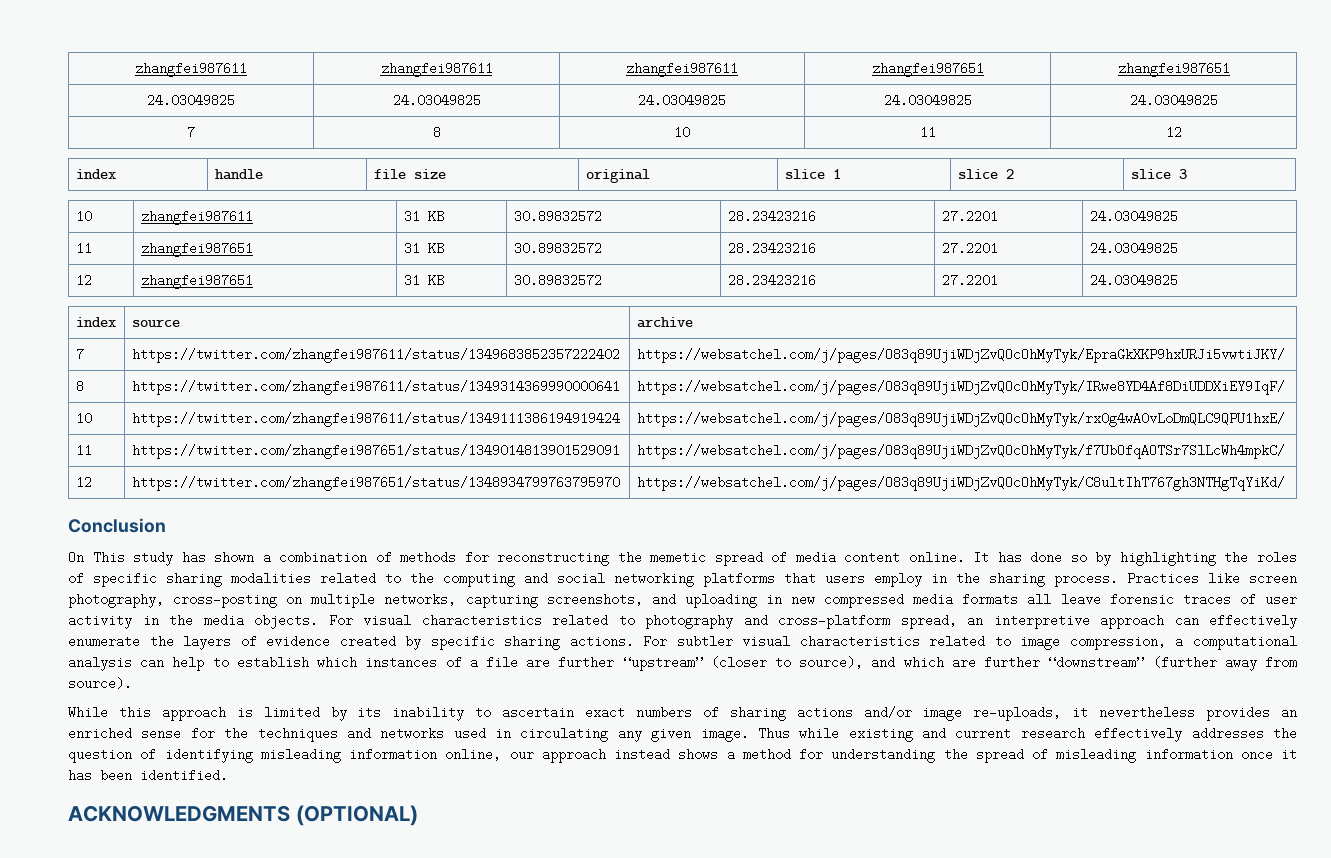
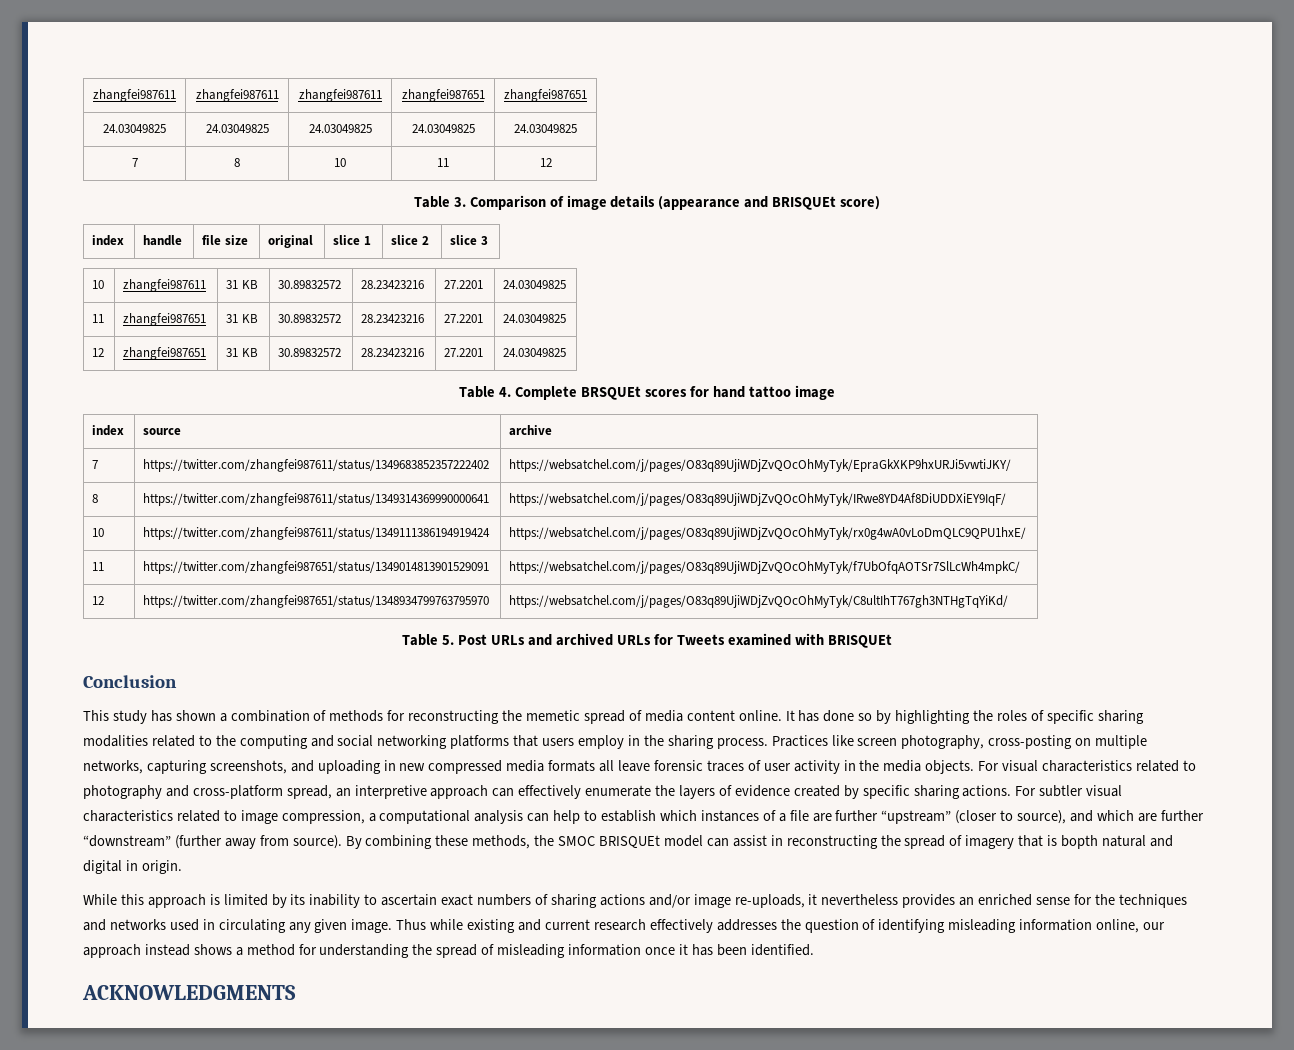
(1182, 132) none -> [413,195,881,210] // Table 3. Comparison of image details (appearance and BRISQUEt score)
(1178, 280) none -> [459,385,835,400] // Table 4. Complete BRSQUEt scores for hand tattoo image
(1285, 483) none -> [402,633,892,648] // Table 5. Post URLs and archived URLs for Tweets examined with BRISQUEt
[68,551,84,564] On -> (177, 681) none
(132, 683) none -> [345,835,1173,849] [83,860,182,874] By combining these methods, the SMOC BRISQUEt model can assist in reconstructing the spread of imagery that is bopth natural and digital in origin.
[295,805,418,826] (OPTIONAL) -> (296, 992) none

